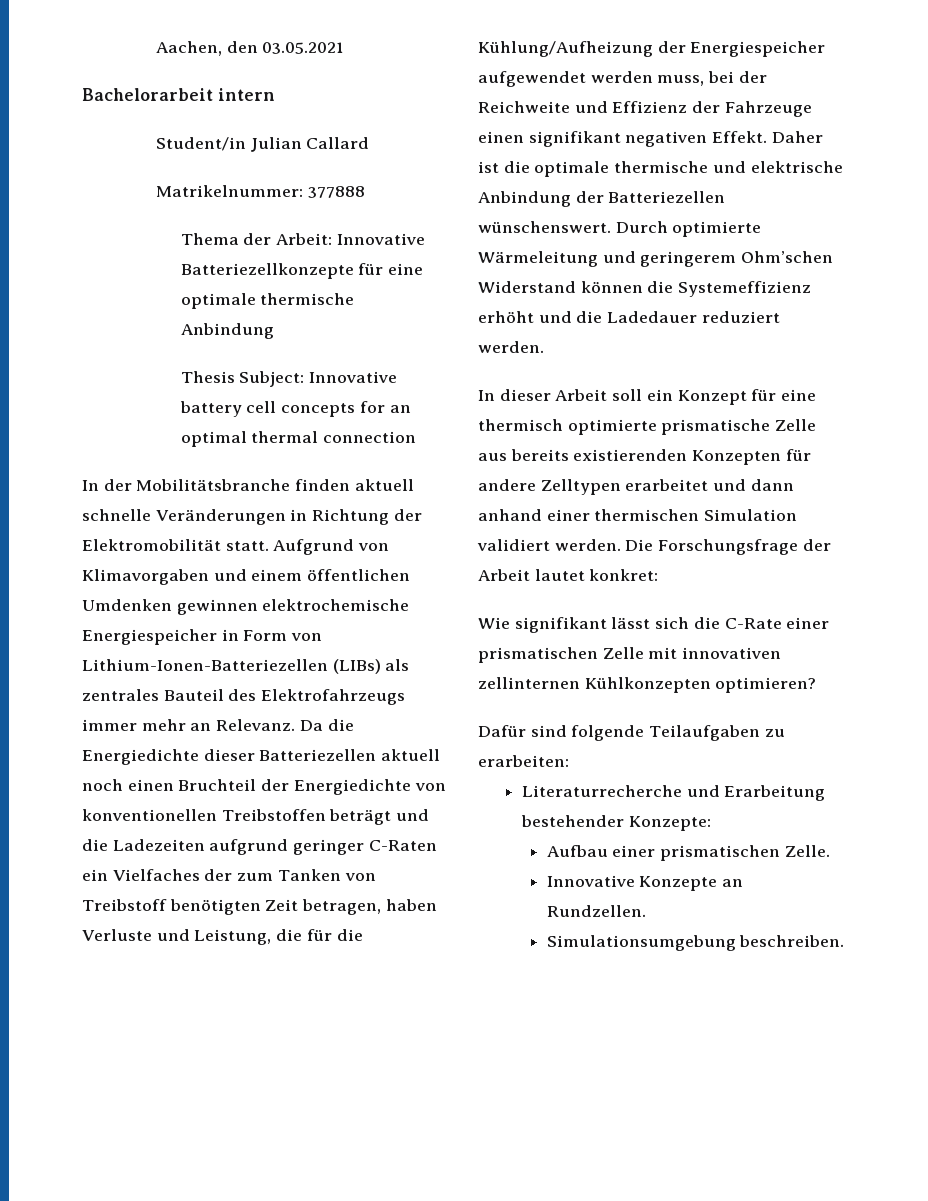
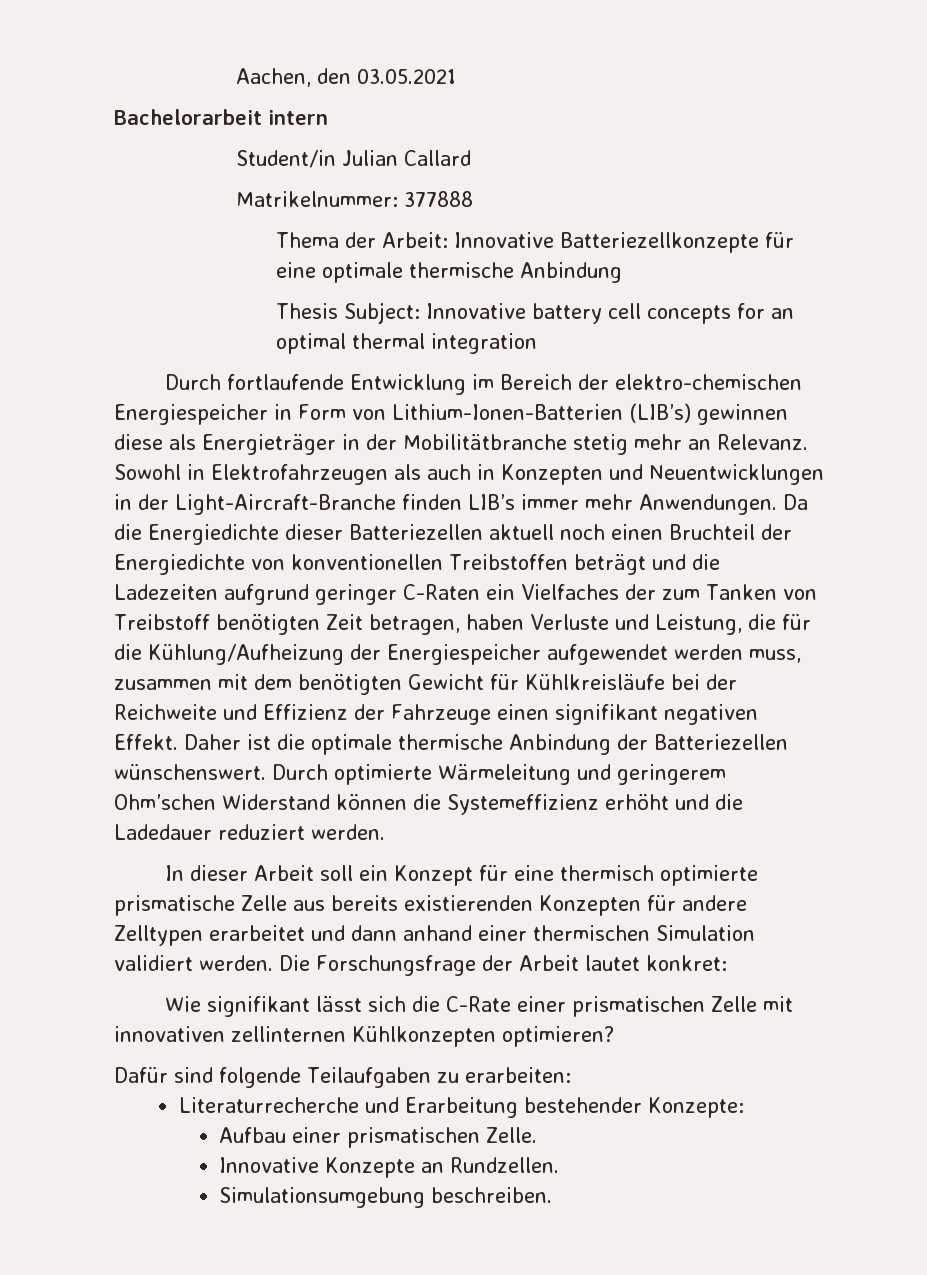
[323,431,417,443] [82,479,414,491] [82,509,422,525] [82,539,390,555] [82,569,411,585] [82,599,410,615] [82,629,323,645] [82,659,410,674] [82,689,406,705] [82,719,296,731] connection // In der Mobilitätsbranche finden aktuell schnelle Veränderungen in Richtung der Elektromobilität statt. Aufgrund von Klimavorgaben und einem öffentlichen Umdenken gewinnen elektrochemische Energiespeicher in Form von Lithium-Ionen-Batteriezellen (LIBs) als zentrales Bauteil des Elektrofahrzeugs immer mehr an Relevanz. -> [431,333,538,354] [164,374,802,395] [114,403,788,425] [114,434,808,455] [114,464,824,485] [114,494,777,515] integration // Durch fortlaufende Entwicklung im Bereich der elektro-chemischen Energiespeicher in Form von Lithium-Ionen-Batterien (LIB’s) gewinnen diese als Energieträger in der Mobilitätbranche stetig mehr an Relevanz. Sowohl in Elektrofahrzeugen als auch in Konzepten und Neuentwicklungen in der Light-Aircraft-Branche finden LIB’s immer mehr Anwendungen.
(705, 80) none -> [114,673,665,695] zusammen mit dem benötigten Gewicht für Kühlkreisläufe
[712,161,843,173] und elektrische -> (503, 742) none

